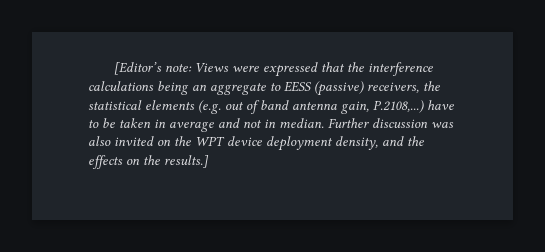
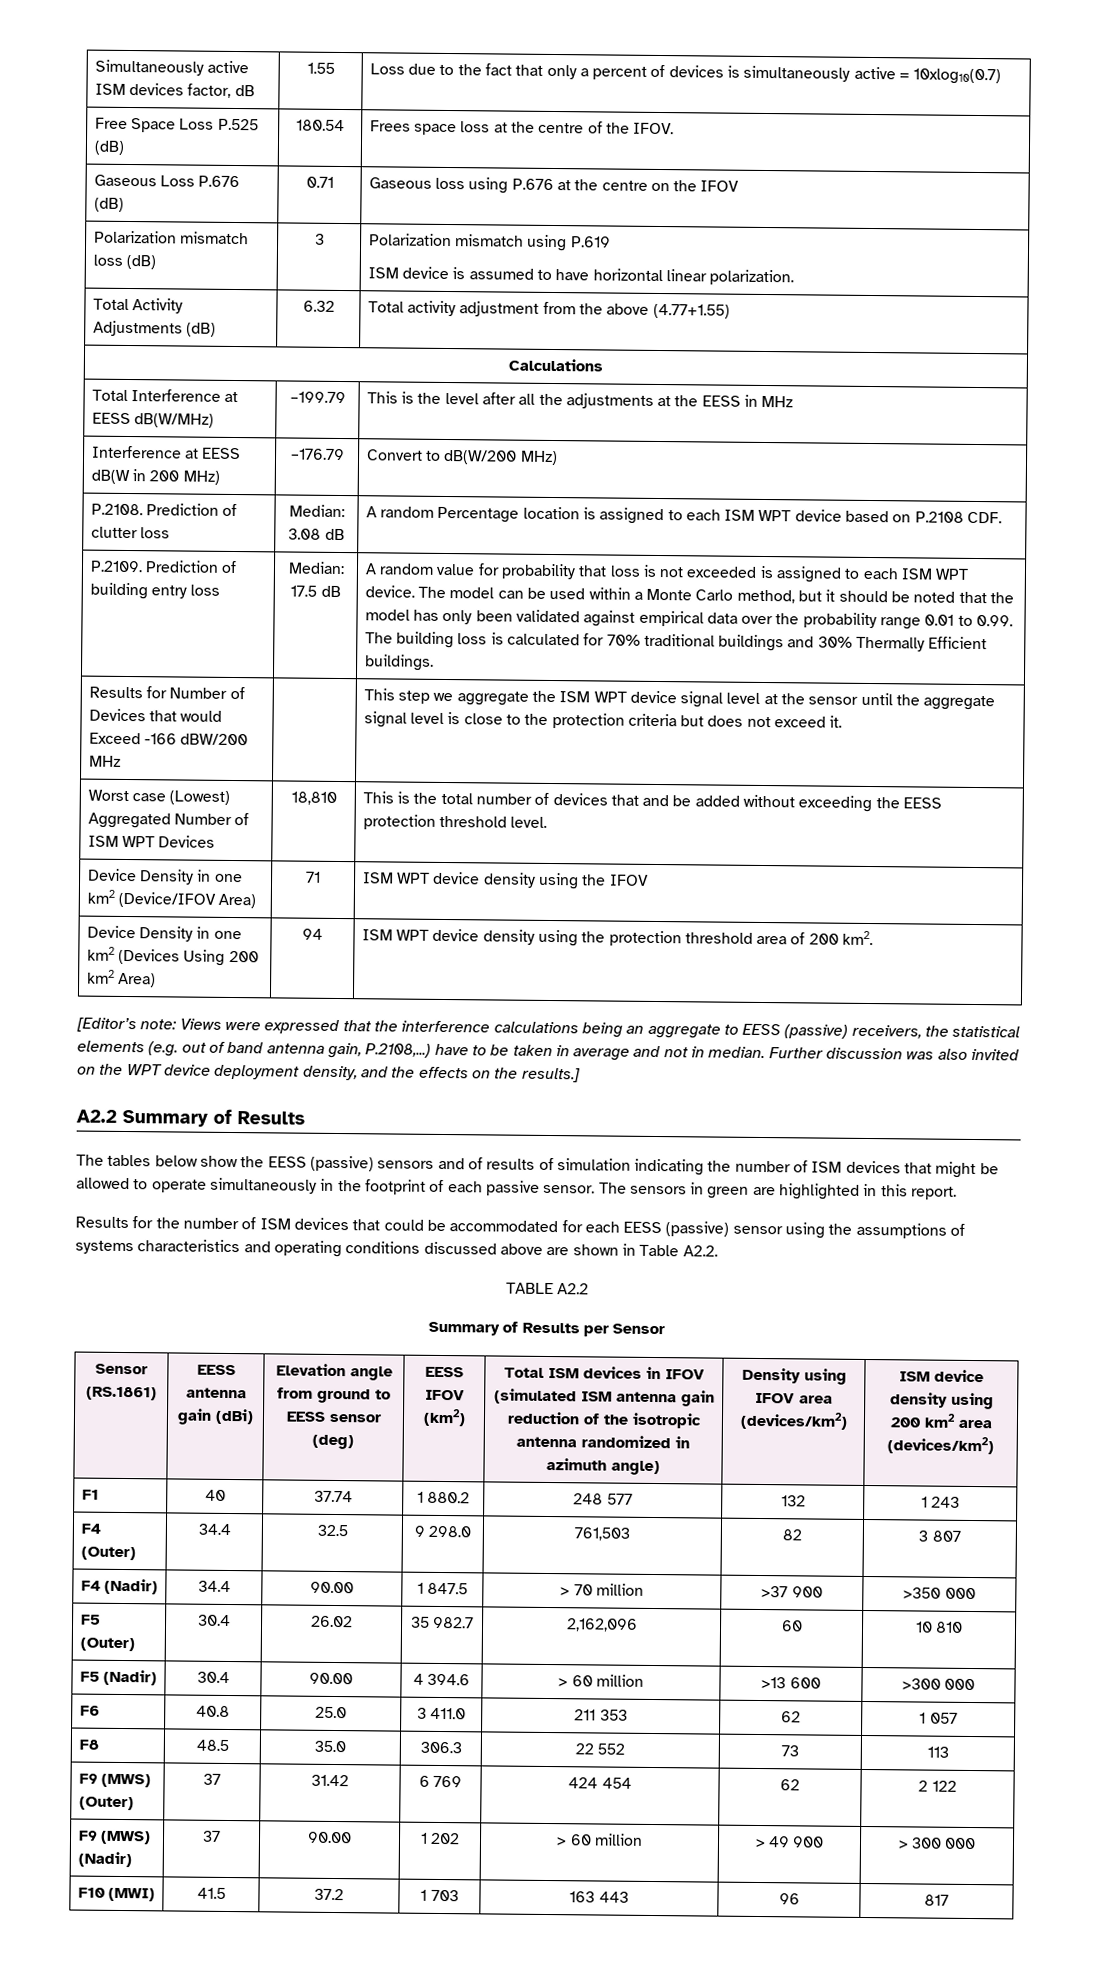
(114, 68) none -> [94,59,249,76] [94,82,255,98] [306,62,335,74] [369,63,1002,85] [94,117,259,133] [93,140,125,155] [296,119,345,132] [369,120,675,136] [93,174,241,188] [93,197,124,212] [305,176,334,188] [368,177,740,194] [93,230,249,245] [92,254,156,270] [314,233,325,245] [368,233,611,252] [367,266,795,286] [92,298,183,314] [92,320,216,337] [302,300,335,312] [367,300,730,319] [508,358,603,372] [91,389,239,403] [91,412,214,428] [289,391,346,404] [366,391,794,409] [91,445,242,460] [90,469,220,485] [290,448,345,461] [366,449,558,466] [90,503,238,517] [90,526,170,539] [288,504,345,518] [288,528,345,541] [365,506,1003,525] [89,560,238,574] [89,582,221,600] [287,561,345,575] [290,585,341,598] [364,563,970,583] [364,585,1015,604] [364,609,1014,630] [364,631,988,652] [364,654,434,671] [88,686,245,700] [88,708,223,722] [88,732,249,746] [88,755,121,767] [363,688,996,711] [363,711,843,729] [87,789,231,805] [87,812,250,829] [87,835,216,848] [290,791,337,805] [362,791,943,813] [362,814,548,830] [87,868,243,885] [86,889,257,909] [306,871,321,883] [362,871,649,890] [86,925,242,942] [86,946,259,966] [86,969,156,988] [302,928,323,940] [361,928,874,947] Simultaneously active ISM devices factor, dB | 1.55 | Loss due to the fact that only a percent of devices is simultaneously active = 10xlog10(0.7) // Free Space Loss P.525 (dB) | 180.54 | Frees space loss at the centre of the IFOV. // Gaseous Loss P.676 (dB) | 0.71 | Gaseous loss using P.676 at the centre on the IFOV // Polarization mismatch loss (dB) | 3 | Polarization mismatch using P.619 // ISM device is assumed to have horizontal linear polarization. // Total Activity Adjustments (dB) | 6.32 | Total activity adjustment from the above (4.77+1.55) // Calculations // Total Interference at EESS dB(W/MHz) | –199.79 | This is the level after all the adjustments at the EESS in MHz // Interference at EESS dB(W in 200 MHz) | –176.79 | Convert to dB(W/200 MHz) // P.2108. Prediction of clutter loss | Median: 3.08 dB | A random Percentage location is assigned to each ISM WPT device based on P.2108 CDF. // P.2109. Prediction of building entry loss | Median: 17.5 dB | A random value for probability that loss is not exceeded is assigned to each ISM WPT device. The model can be used within a Monte Carlo method, but it should be noted that the model has only been validated against empirical data over the probability range 0.01 to 0.99. The building loss is calculated for 70% traditional buildings and 30% Thermally Efficient buildings. // Results for Number of Devices that would Exceed -166 dBW/200 MHz | | This step we aggregate the ISM WPT device signal level at the sensor until the aggregate signal level is close to the protection criteria but does not exceed it. // Worst case (Lowest) Aggregated Number of ISM WPT Devices | 18,810 | This is the total number of devices that and be added without exceeding the EESS protection threshold level. // Device Density in one km2 (Device/IFOV Area) | 71 | ISM WPT device density using the IFOV // Device Density in one km2 (Devices Using 200 km2 Area) | 94 | ISM WPT device density using the protection threshold area of 200 km2. //
(209, 161) none -> [76,1108,305,1127] [76,1154,999,1179] [76,1177,958,1200] [75,1216,966,1239] [75,1239,718,1258] [505,1282,590,1295] [427,1321,666,1337] [95,1363,148,1375] [86,1386,157,1401] [196,1364,236,1376] [185,1387,247,1399] [177,1408,254,1425] [275,1363,393,1381] [277,1387,391,1404] [285,1411,382,1423] [312,1434,354,1450] [425,1366,464,1378] [424,1389,465,1401] [422,1408,466,1427] [503,1366,705,1380] [493,1388,715,1407] [506,1411,702,1429] [516,1435,690,1449] [546,1457,660,1476] [741,1367,847,1385] [755,1392,833,1404] [739,1411,848,1430] [899,1369,984,1383] [889,1392,994,1410] [889,1413,992,1429] [887,1436,994,1455] [81,1489,99,1500] [204,1489,226,1501] [313,1490,353,1503] [416,1491,471,1504] [573,1493,633,1505] [780,1495,806,1507] [920,1496,961,1508] [80,1523,101,1534] [80,1546,136,1561] [197,1523,231,1536] [316,1524,348,1537] [413,1525,472,1538] [574,1527,630,1541] [782,1529,802,1541] [918,1530,961,1542] [80,1578,158,1595] [197,1580,231,1593] [310,1581,354,1594] [416,1582,469,1595] [560,1583,644,1596] [761,1586,823,1598] [903,1587,976,1600] [80,1614,101,1625] [79,1637,135,1652] [197,1614,231,1627] [311,1615,353,1628] [410,1616,475,1629] [565,1618,638,1632] [780,1620,803,1632] [914,1621,964,1633] [79,1669,157,1686] [196,1671,230,1684] [309,1672,353,1685] [412,1673,471,1686] [558,1674,644,1687] [761,1677,821,1689] [901,1678,976,1691] [79,1705,100,1716] [196,1705,230,1718] [315,1706,347,1719] [416,1707,467,1720] [574,1709,628,1721] [781,1711,801,1723] [919,1712,958,1724] [78,1739,99,1750] [195,1739,229,1752] [314,1740,346,1753] [419,1741,462,1754] [574,1743,626,1755] [781,1745,799,1757] [926,1746,949,1758] [78,1773,151,1788] [78,1796,134,1811] [203,1773,221,1785] [311,1774,349,1787] [418,1775,463,1788] [568,1777,632,1789] [780,1779,800,1791] [918,1780,957,1792] [77,1830,151,1845] [77,1851,132,1868] [202,1830,221,1842] [307,1831,352,1844] [419,1832,461,1845] [556,1833,643,1846] [754,1836,825,1848] [897,1837,977,1850] [77,1887,155,1902] [196,1887,226,1899] [314,1888,344,1901] [420,1889,459,1902] [569,1891,629,1903] [778,1893,800,1905] [924,1894,949,1906] // A2.2 Summary of Results // The tables below show the EESS (passive) sensors and of results of simulation indicating the number of ISM devices that might be allowed to operate simultaneously in the footprint of each passive sensor. The sensors in green are highlighted in this report. // Results for the number of ISM devices that could be accommodated for each EESS (passive) sensor using the assumptions of systems characteristics and operating conditions discussed above are shown in Table A2.2. // TABLE A2.2 // Summary of Results per Sensor // Sensor (RS.1861) | EESS antenna gain (dBi) | Elevation angle from ground to EESS sensor (deg) | EESS IFOV (km2) | Total ISM devices in IFOV (simulated ISM antenna gain reduction of the isotropic antenna randomized in azimuth angle) | Density using IFOV area (devices/km2) | ISM device density using 200 km2 area (devices/km2) // F1 | 40 | 37.74 | 1 880.2 | 248 577 | 132 | 1 243 // F4 (Outer) | 34.4 | 32.5 | 9 298.0 | 761,503 | 82 | 3 807 // F4 (Nadir) | 34.4 | 90.00 | 1 847.5 | > 70 million | >37 900 | >350 000 // F5 (Outer) | 30.4 | 26.02 | 35 982.7 | 2,162,096 | 60 | 10 810 // F5 (Nadir) | 30.4 | 90.00 | 4 394.6 | > 60 million | >13 600 | >300 000 // F6 | 40.8 | 25.0 | 3 411.0 | 211 353 | 62 | 1 057 // F8 | 48.5 | 35.0 | 306.3 | 22 552 | 73 | 113 // F9 (MWS) (Outer) | 37 | 31.42 | 6 769 | 424 454 | 62 | 2 122 // F9 (MWS) (Nadir) | 37 | 90.00 | 1 202 | > 60 million | > 49 900 | > 300 000 // F10 (MWI) | 41.5 | 37.2 | 1 703 | 163 443 | 96 | 817

